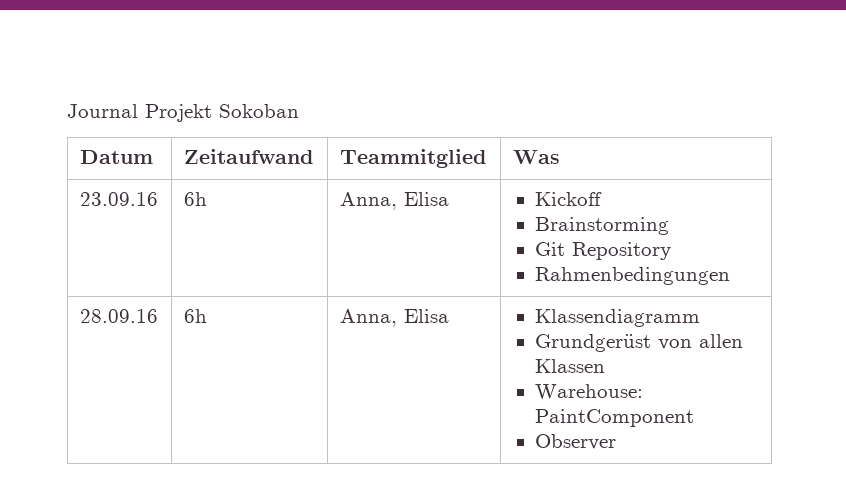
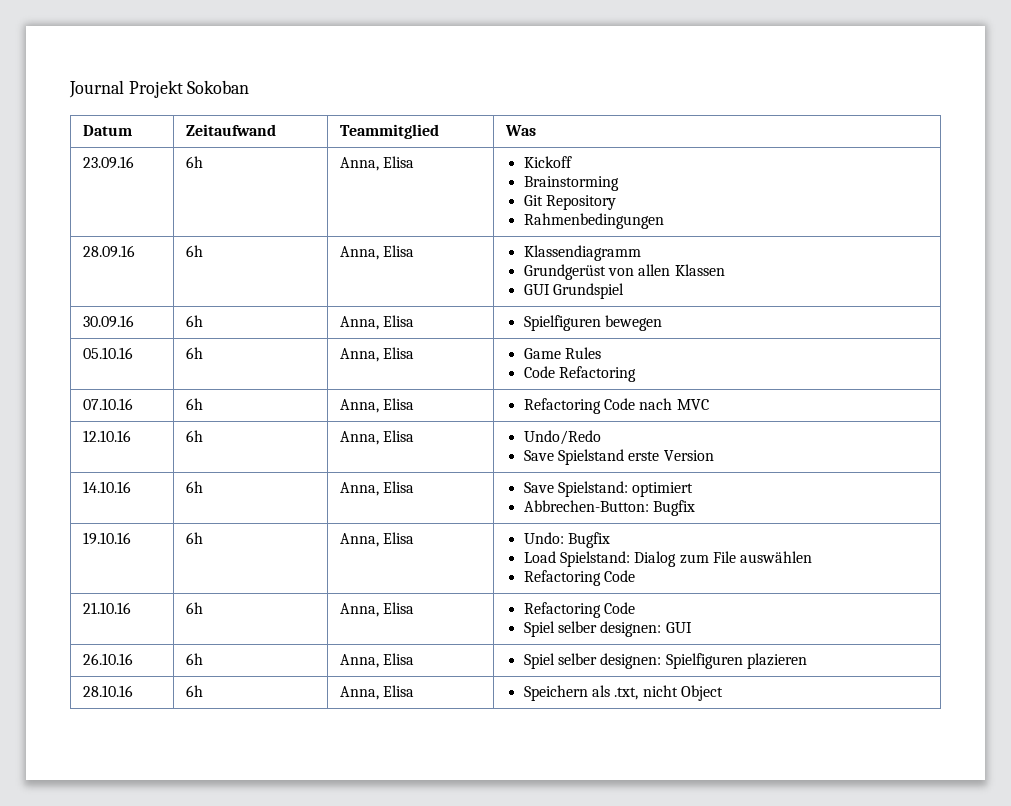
[535,384,644,400] [535,409,695,427] [535,434,617,450] Warehouse: PaintComponent // Observer -> [523,283,624,299] [82,315,134,328] [185,315,203,327] [339,315,415,330] [523,315,662,331] [82,347,133,359] [185,347,203,359] [339,347,415,362] [523,347,601,359] [523,366,636,382] [82,398,133,410] [185,398,203,410] [339,398,415,413] [523,398,709,414] [82,430,131,442] [185,430,203,442] [339,430,415,445] [523,430,601,445] [523,449,714,465] [82,481,131,493] [185,481,203,493] [339,481,415,496] [523,481,694,497] [523,500,695,516] [82,532,131,545] [185,532,203,544] [339,532,415,547] [523,532,610,548] [523,551,813,567] [523,570,635,586] [82,602,131,614] [185,602,203,614] [339,602,415,617] [523,602,635,618] [523,621,692,637] [82,653,133,665] [185,653,203,665] [339,653,415,668] [523,653,807,669] [82,685,133,697] [185,685,203,697] [339,685,415,700] [523,685,723,701] GUI Grundspiel // 30.09.16 | 6h | Anna, Elisa | Spielfiguren bewegen // 05.10.16 | 6h | Anna, Elisa | Game Rules // Code Refactoring // 07.10.16 | 6h | Anna, Elisa | Refactoring Code nach MVC // 12.10.16 | 6h | Anna, Elisa | Undo/Redo // Save Spielstand erste Version // 14.10.16 | 6h | Anna, Elisa | Save Spielstand: optimiert // Abbrechen-Button: Bugfix // 19.10.16 | 6h | Anna, Elisa | Undo: Bugfix // Load Spielstand: Dialog zum File auswählen // Refactoring Code // 21.10.16 | 6h | Anna, Elisa | Refactoring Code // Spiel selber designen: GUI // 26.10.16 | 6h | Anna, Elisa | Spiel selber designen: Spielfiguren plazieren // 28.10.16 | 6h | Anna, Elisa | Speichern als .txt, nicht Object

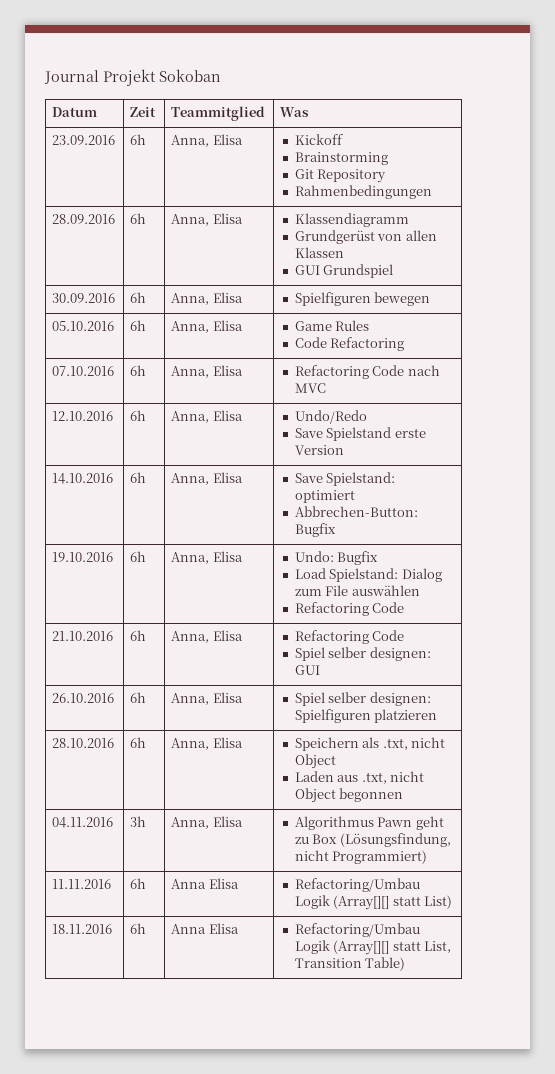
[185,124,276,136] Zeitaufwand -> [130,107,157,117] Zeit
[82,156,134,169] 23.09.16 -> [52,135,116,145] 23.09.2016
[82,245,135,258] 28.09.16 -> [52,214,116,224] 28.09.2016
[82,315,134,328] 30.09.16 -> [52,293,116,303] 30.09.2016
[82,347,133,359] 05.10.16 -> [52,321,115,331] 05.10.2016
[82,398,133,410] 07.10.16 -> [52,366,115,376] 07.10.2016
[82,430,131,442] 12.10.16 -> [52,411,114,421] 12.10.2016
[82,481,131,493] 14.10.16 -> [52,473,114,484] 14.10.2016
[82,532,131,545] 19.10.16 -> [52,552,114,562] 19.10.2016
[82,602,131,614] 21.10.16 -> [52,631,114,641] 21.10.2016
[82,653,133,665] 26.10.16 -> [52,693,115,703] 26.10.2016
[746,653,807,669] [82,685,133,697] plazieren // 28.10.16 -> [374,709,438,723] [52,738,115,748] platzieren // 28.10.2016
(723, 693) none -> [294,771,425,784] [294,788,404,803] [52,817,114,828] [130,816,147,827] [171,816,243,829] [294,816,444,830] [294,833,451,847] [294,850,428,864] [52,879,112,889] [130,878,147,889] [171,878,239,889] [294,878,420,892] [294,895,453,910] [52,924,113,934] [130,923,147,934] [171,923,239,934] [294,923,420,937] [294,940,452,955] [294,957,406,971] // Laden aus .txt, nicht Object begonnen // 04.11.2016 | 3h | Anna, Elisa | Algorithmus Pawn geht zu Box (Lösungsfindung, nicht Programmiert) // 11.11.2016 | 6h | Anna Elisa | Refactoring/Umbau Logik (Array[][] statt List) // 18.11.2016 | 6h | Anna Elisa | Refactoring/Umbau Logik (Array[][] statt List, Transition Table)

